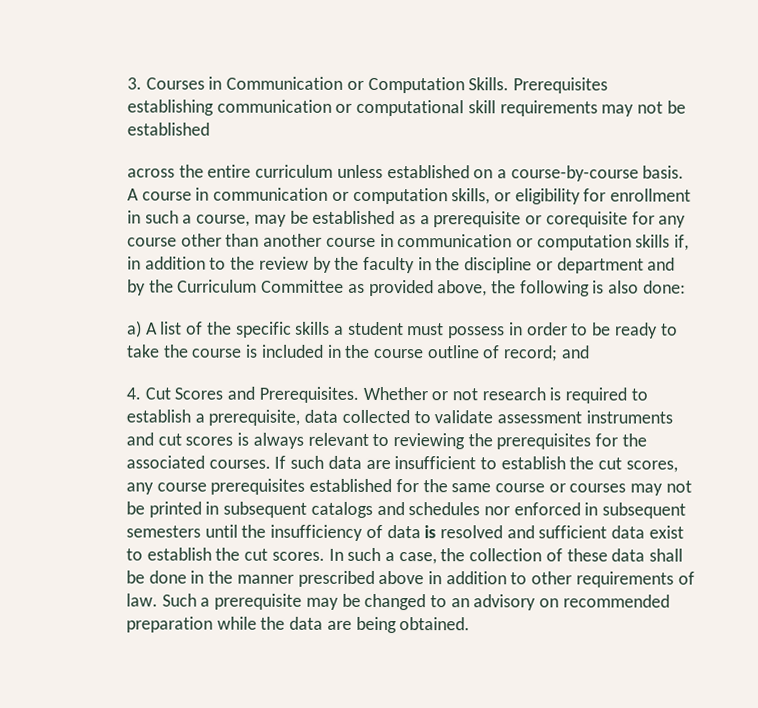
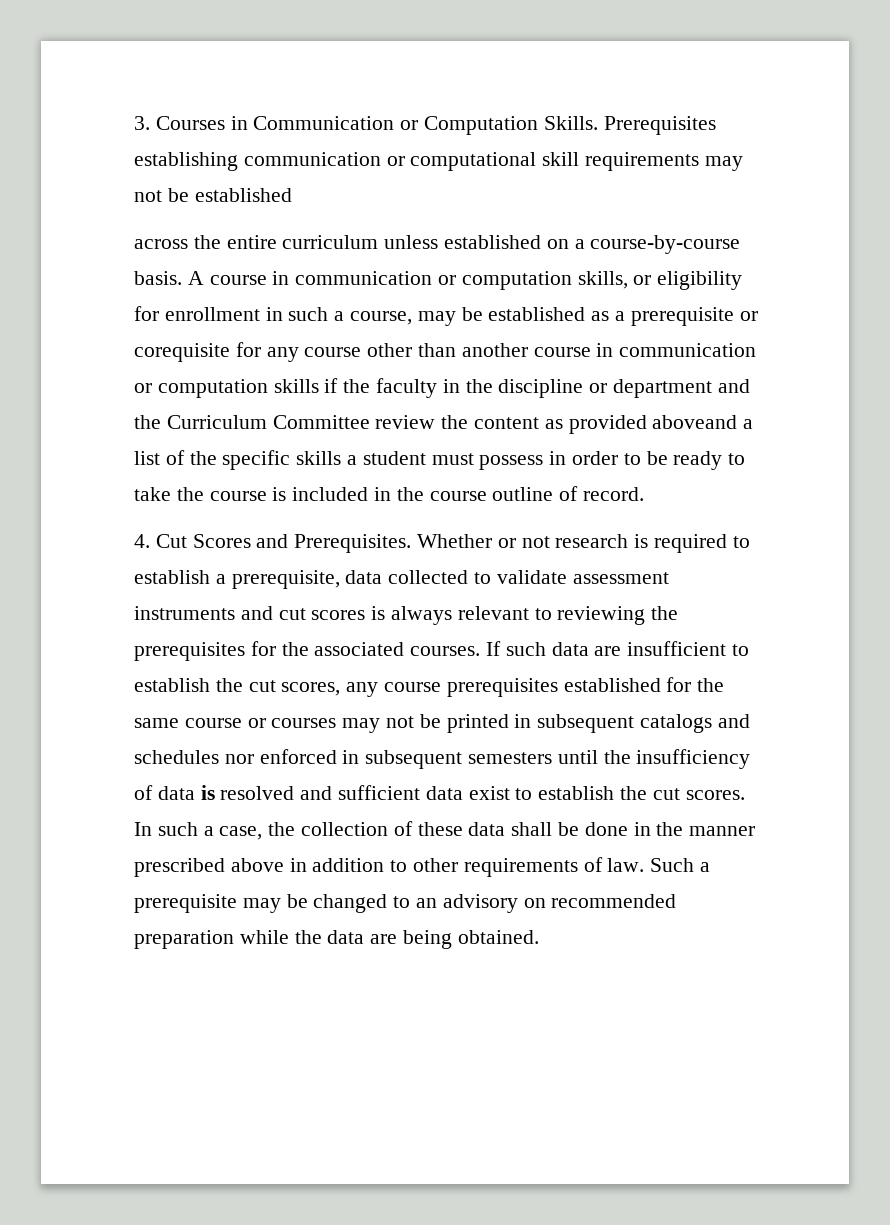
[674,234,690,251] [126,256,332,273] if, in addition to the review by -> [324,378,339,393] if
[126,279,146,296] by -> (750, 386) none
[347,279,686,297] [126,320,158,338] as provided above, the following is also done: // a) A -> [375,415,754,434] review the content as provided aboveand a
[503,345,590,362] record; and -> [583,487,645,501] record.

